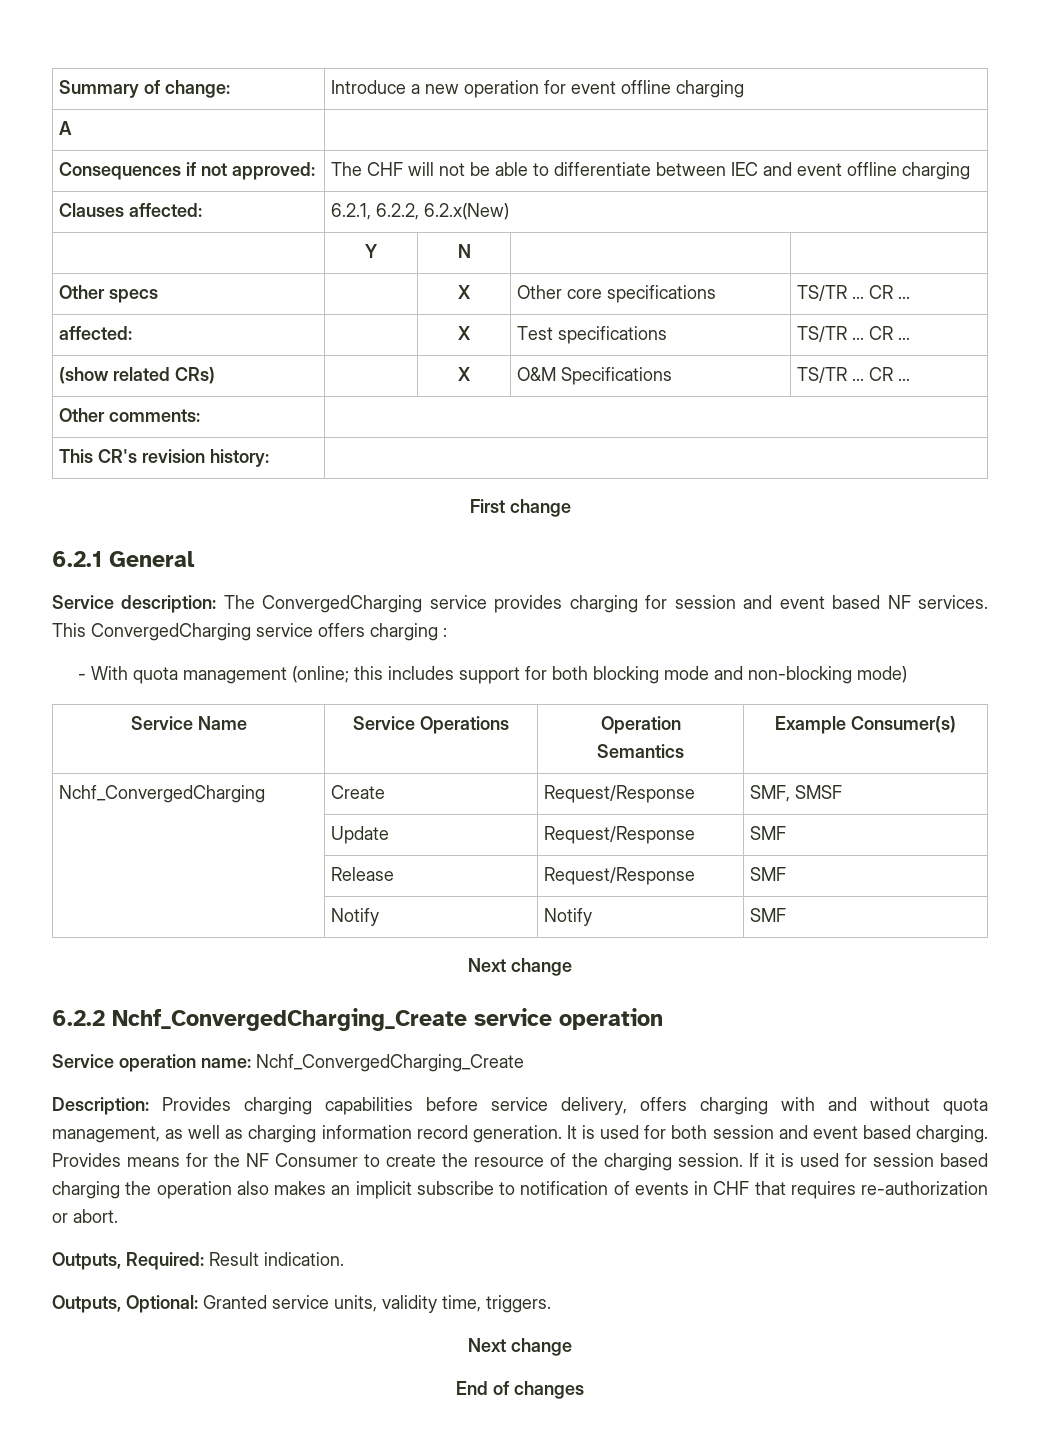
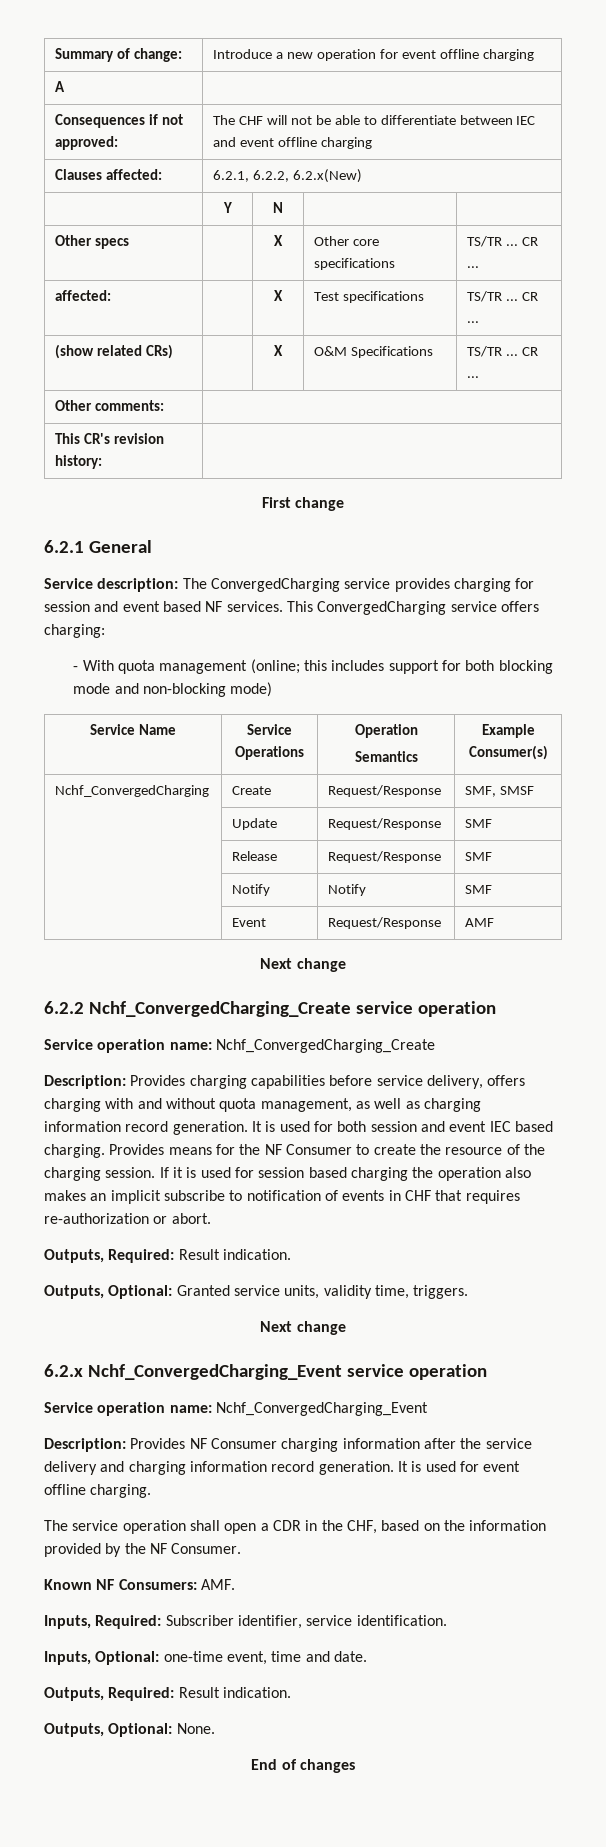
[370,623,447,641] charging : -> [44,624,105,638] charging:
(787, 915) none -> [232,918,267,927] [328,917,442,929] [465,918,495,927] // | Event | Request/Response | AMF
(858, 1132) none -> [489,1121,511,1132] IEC
(572, 1347) none -> [44,1364,487,1380] [44,1402,428,1416] [44,1438,532,1452] [44,1461,521,1475] [44,1484,152,1498] [44,1520,547,1534] [44,1543,242,1557] [44,1579,235,1590] [44,1615,447,1629] [44,1651,367,1665] [44,1687,291,1701] [44,1723,215,1737] // 6.2.x Nchf_ConvergedCharging_Event service operation // Service operation name: Nchf_ConvergedCharging_Event // Description: Provides NF Consumer charging information after the service delivery and charging information record generation. It is used for event offline charging. // The service operation shall open a CDR in the CHF, based on the information provided by the NF Consumer. // Known NF Consumers: AMF. // Inputs, Required: Subscriber identifier, service identification. // Inputs, Optional: one-time event, time and date. // Outputs, Required: Result indication. // Outputs, Optional: None.

